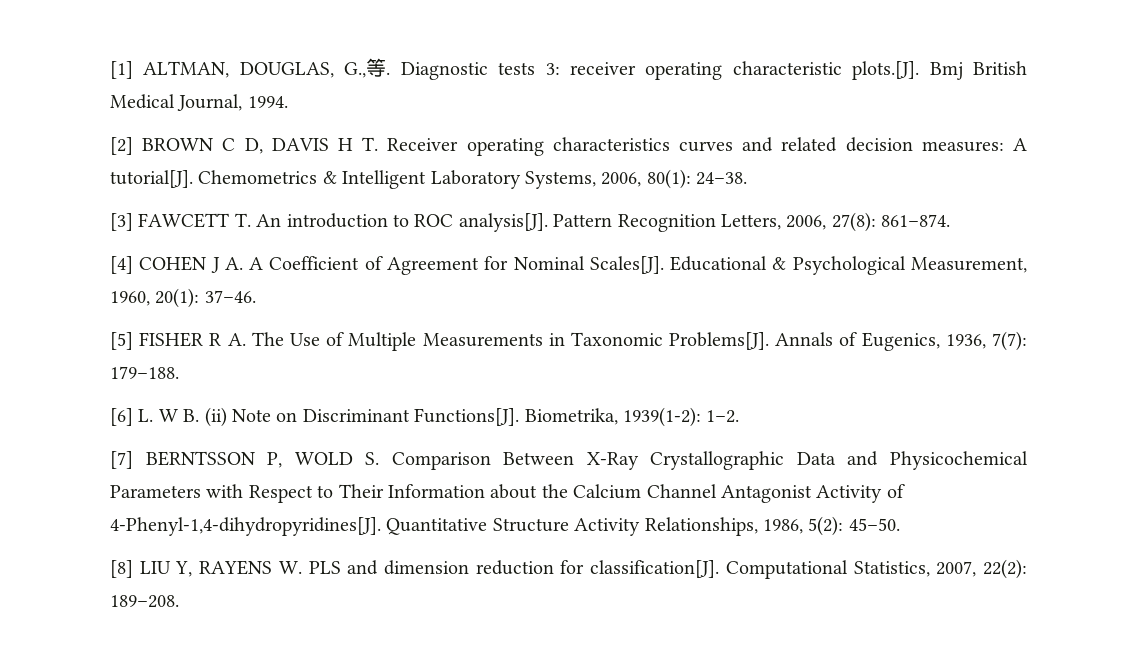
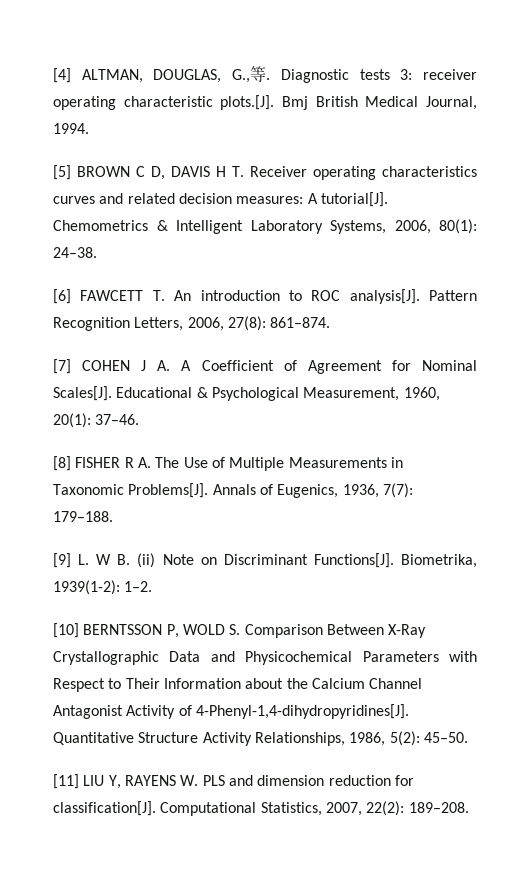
[110,61,133,79] [1] -> [53,68,71,83] [4]
[110,137,133,155] [2] -> [53,165,71,180] [5]
[110,213,133,231] [3] -> [53,289,71,304] [6]
[110,256,133,274] [4] -> [53,359,71,374] [7]
[110,332,133,350] [5] -> [53,456,71,471] [8]
[110,408,133,426] [6] -> [53,553,71,568] [9]
[110,451,133,469] [7] -> [53,623,79,638] [10]
[110,560,133,578] [8] -> [53,774,79,789] [11]

